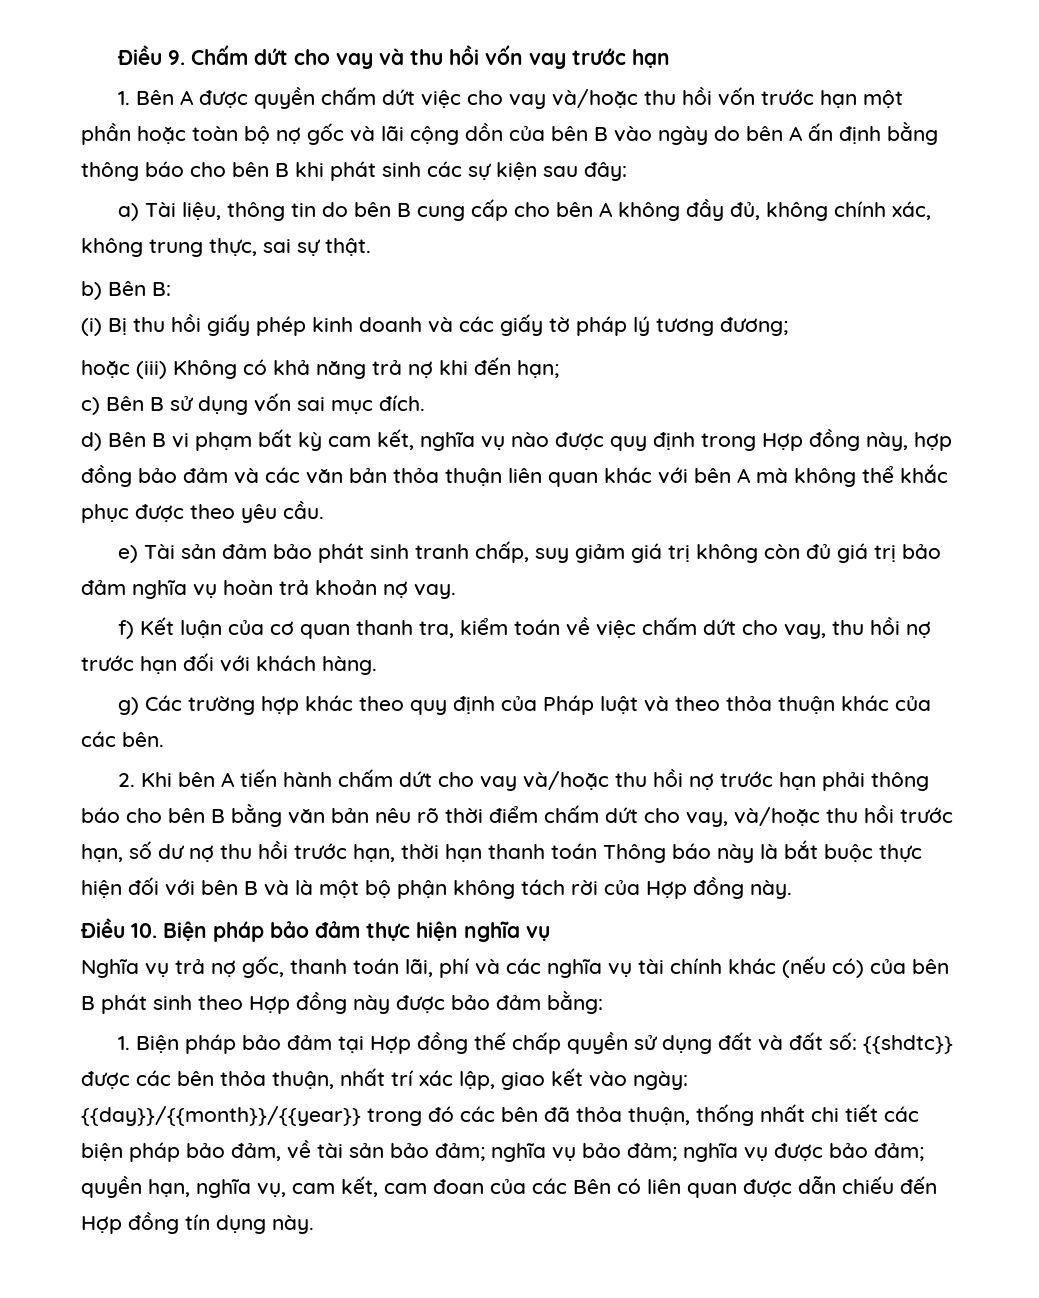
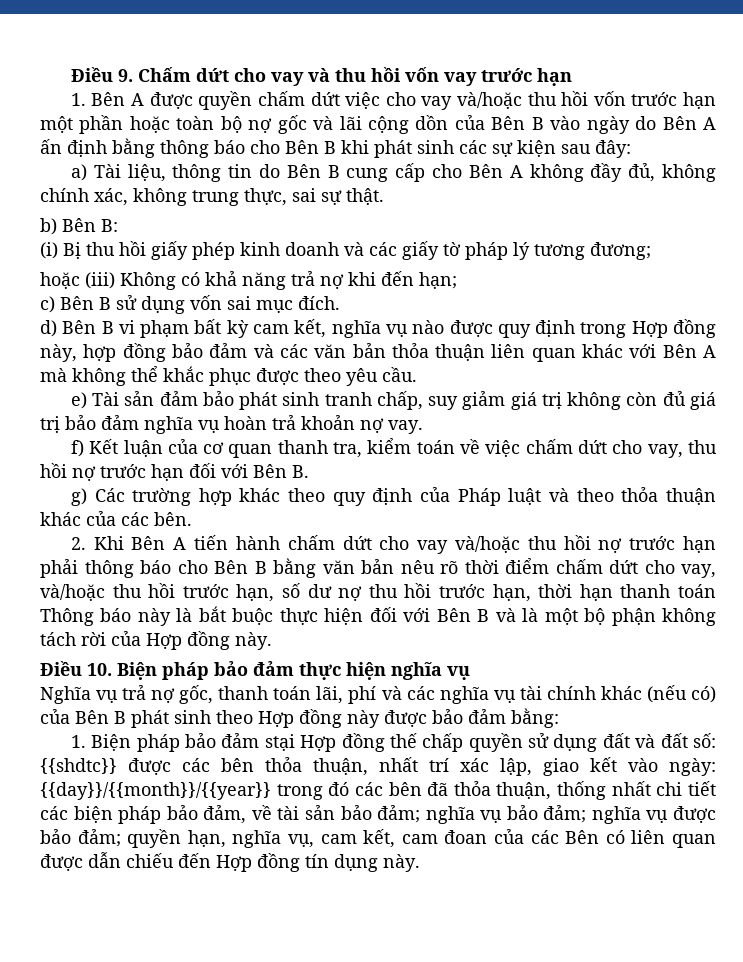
[551,126,588,141] bên -> [491,116,526,130] Bên
[746,126,783,141] bên -> [662,116,697,130] Bên
[232,162,269,177] bên -> [285,140,319,154] Bên
[353,202,391,217] bên -> [286,164,321,178] Bên
[555,202,593,217] bên -> [468,164,503,178] Bên
[694,468,731,483] bên -> [662,344,697,358] Bên
[256,655,377,675] khách hàng. -> [253,464,309,478] Bên B.
[177,772,215,787] bên -> [131,536,166,550] Bên
[168,808,205,823] bên -> [214,560,248,574] Bên
[201,880,238,895] bên -> [436,608,471,622] Bên
[912,959,949,974] bên -> [75,710,109,724] Bên
[337,1036,364,1053] tại -> [264,734,295,751] stại

